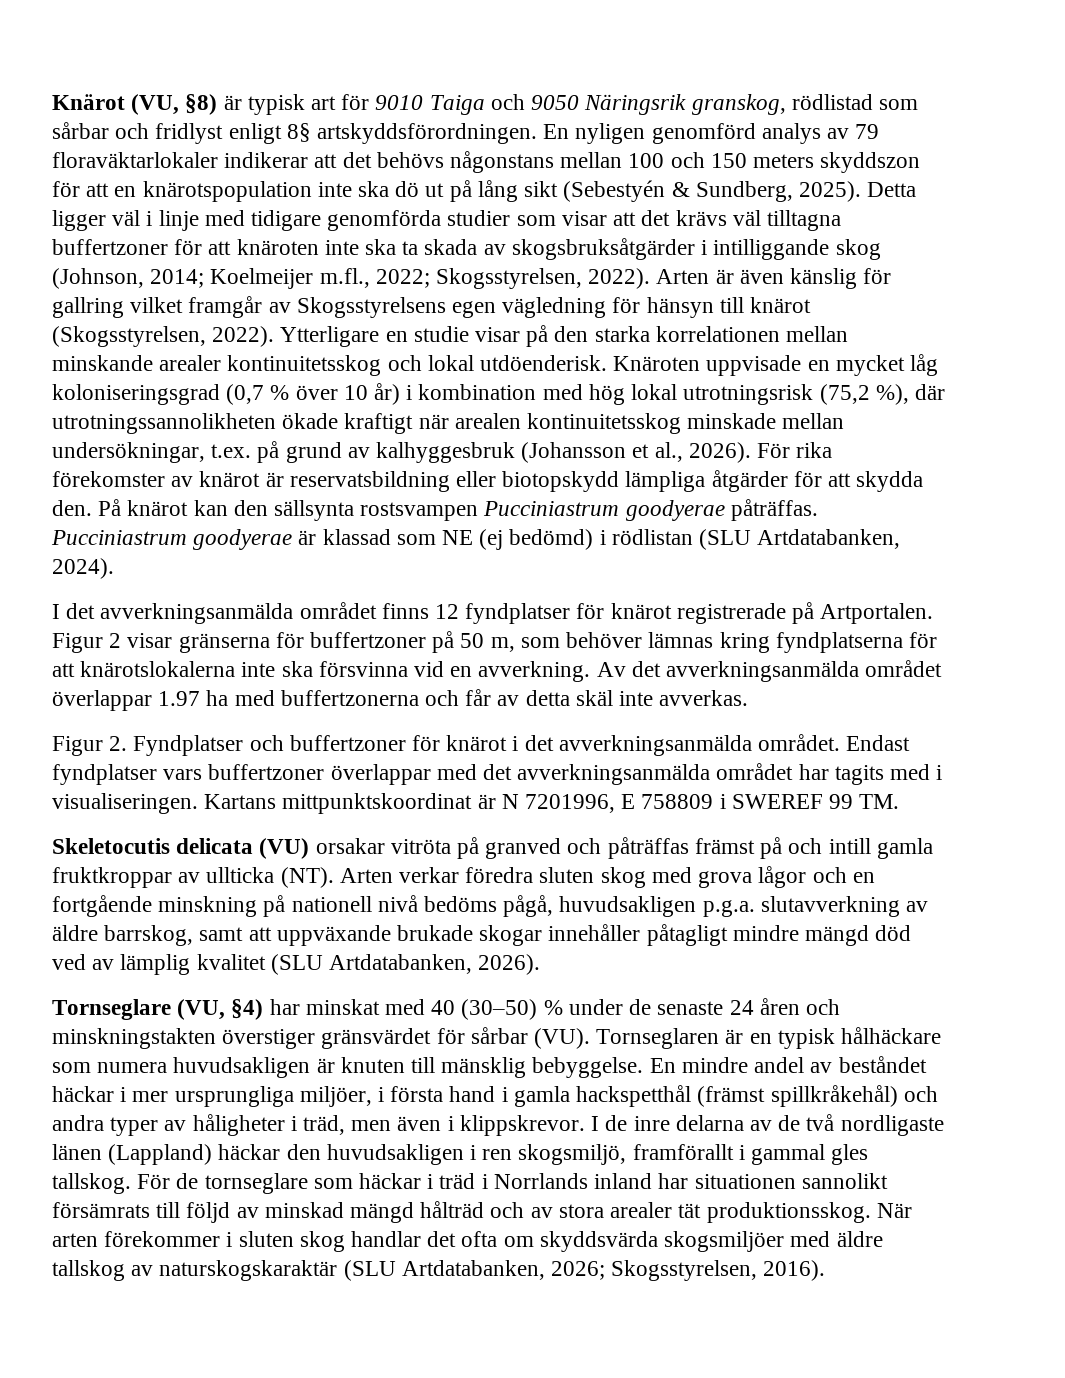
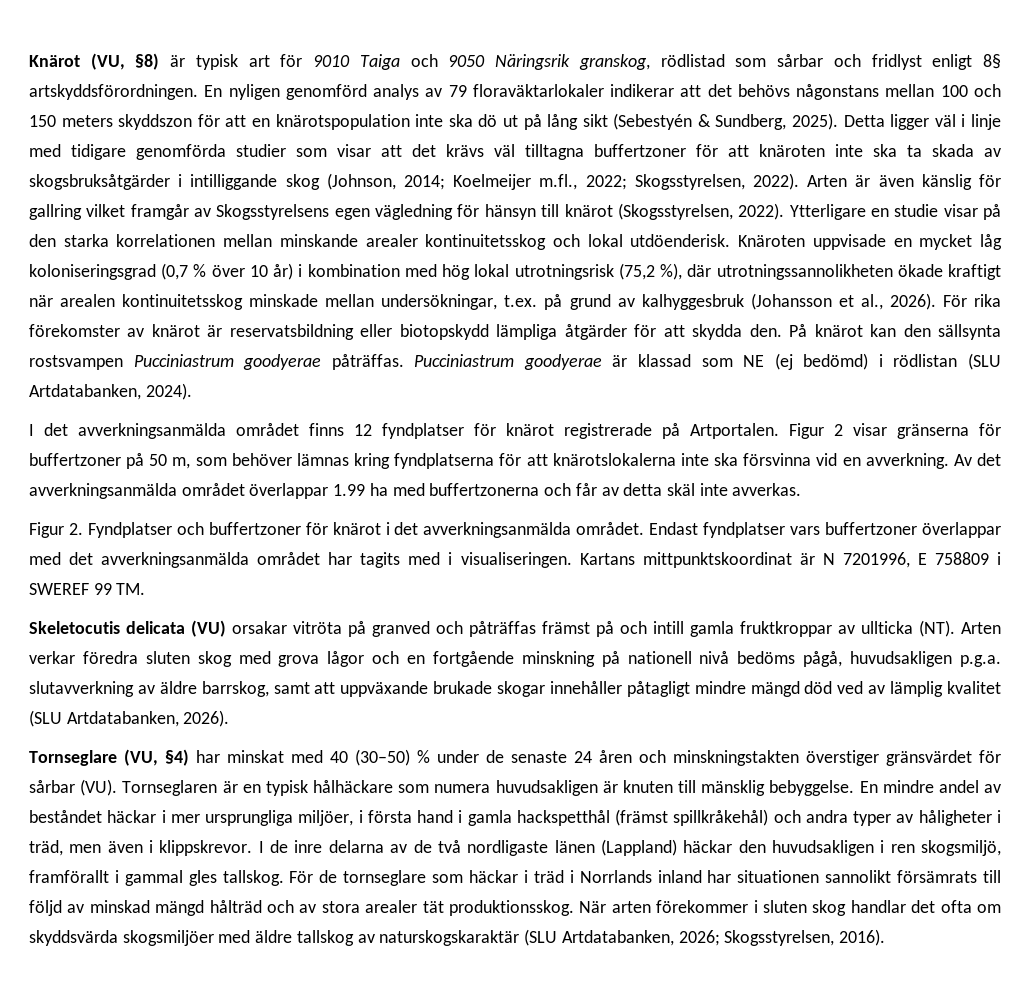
[158,691,201,706] 1.97 -> [333,484,366,496] 1.99

